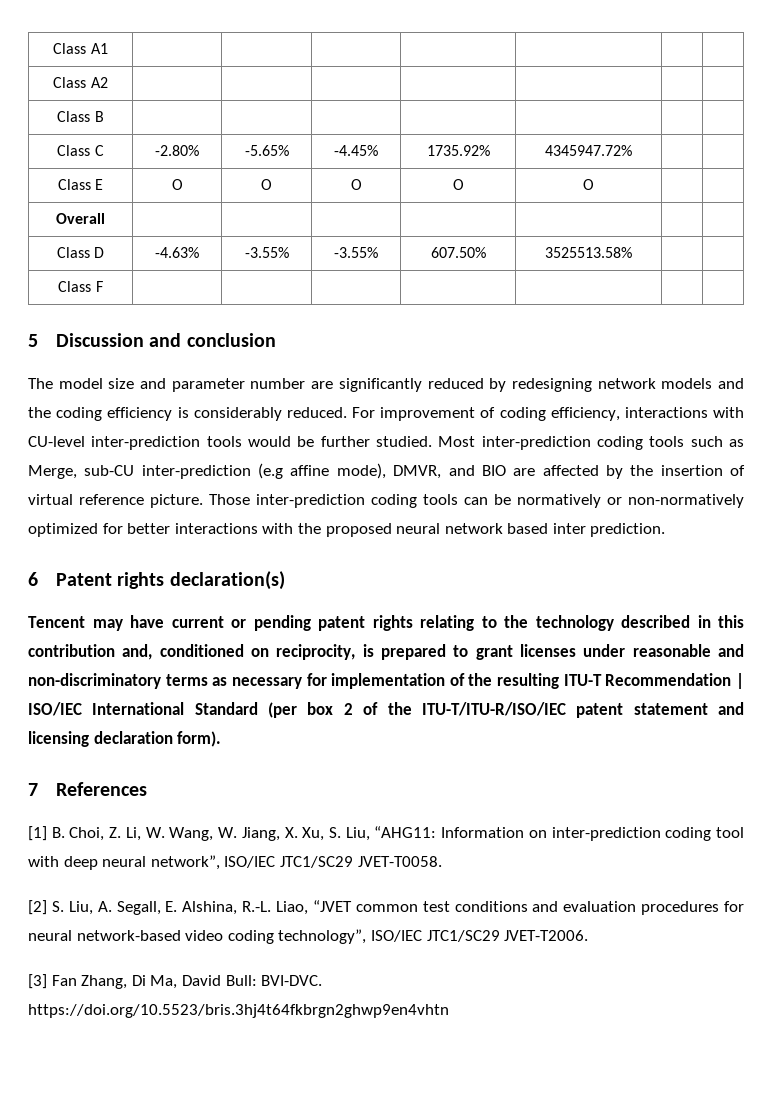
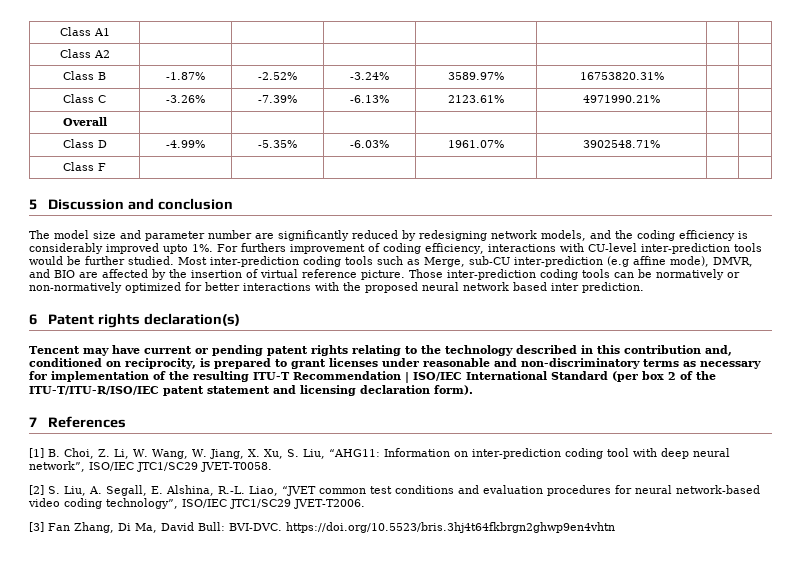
[57,145,104,156] [155,145,199,156] [244,145,289,156] [334,145,378,156] [426,145,490,156] [545,145,632,156] [57,179,104,190] [171,179,183,190] [261,179,272,190] [350,179,362,190] [452,179,464,190] [583,179,594,190] [56,213,105,224] [56,247,105,258] [155,247,199,258] [244,247,289,258] [334,247,378,258] [430,247,486,258] [545,247,632,258] | | | | | | // Class C | -2.80% | -5.65% | -4.45% | 1735.92% | 4345947.72% | | // Class E | O | O | O | O | O | | // Overall | | | | | | | // Class D | -4.63% | -3.55% | -3.55% | 607.50% | 3525513.58% -> [166,72,205,80] [258,72,297,80] [350,72,389,80] [448,72,504,80] [579,72,664,80] [63,94,106,103] [166,95,205,103] [258,95,297,103] [350,95,389,103] [448,95,504,103] [583,95,660,103] [62,117,107,126] [62,139,107,148] [166,140,205,148] [258,140,297,148] [350,140,389,148] [448,140,504,148] [583,140,660,148] -1.87% | -2.52% | -3.24% | 3589.97% | 16753820.31% | | // Class C | -3.26% | -7.39% | -6.13% | 2123.61% | 4971990.21% | | // Overall | | | | | | | // Class D | -4.99% | -5.35% | -6.03% | 1961.07% | 3902548.71%
[661,378,713,389] models -> [541,230,586,241] models,
[286,407,375,418] reduced. For -> [106,243,286,254] improved upto 1%. For furthers

